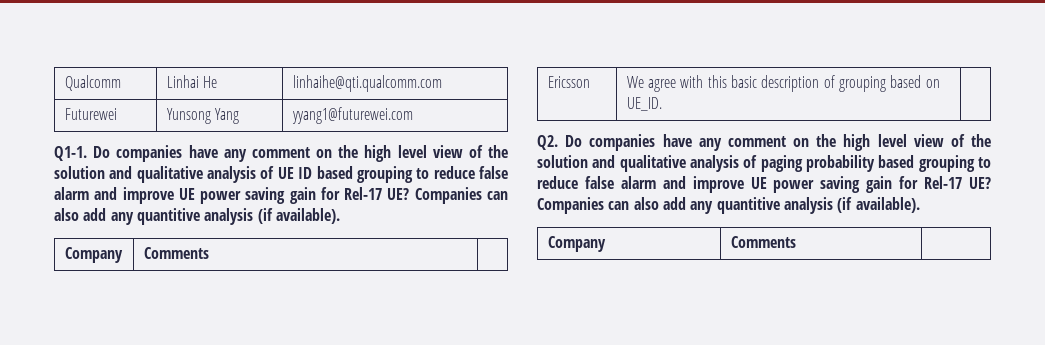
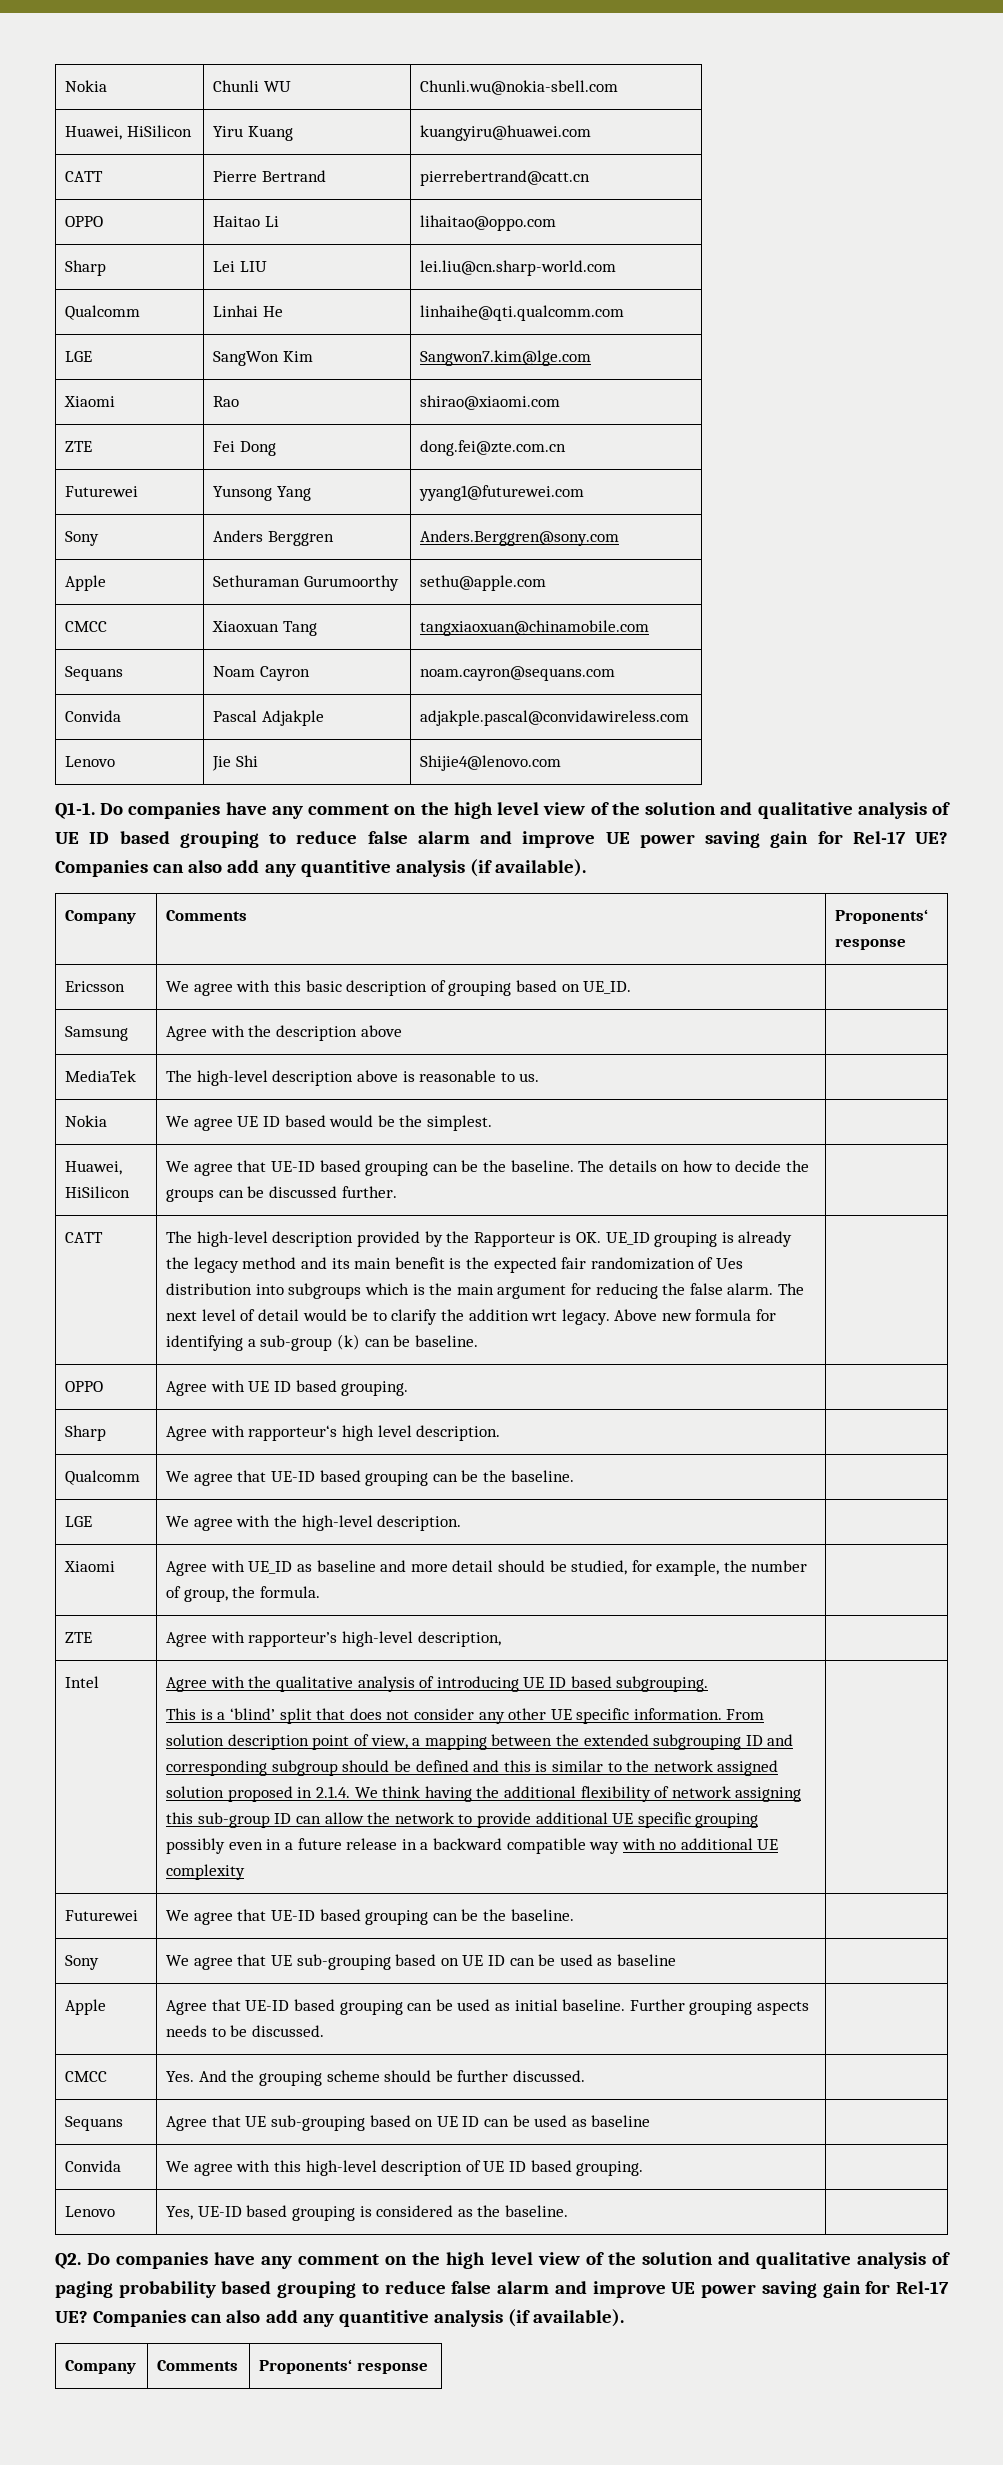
[64,75,121,91] [166,75,218,88] [292,75,442,92] [64,108,117,120] [166,108,240,124] [291,107,413,124] Qualcomm | Linhai He | linhaihe@qti.qualcomm.com // Futurewei | Yunsong Yang | yyang1@futurewei.com -> [65,80,108,92] [213,80,291,92] [420,80,619,95] [65,125,192,140] [213,126,293,141] [420,125,592,141] [65,171,104,182] [213,170,326,182] [420,170,591,186] [65,216,104,227] [213,216,279,227] [420,215,557,231] [65,260,107,276] [213,261,267,272] [420,260,617,276] [65,305,141,320] [213,305,283,317] [420,305,625,321] [65,351,93,362] [213,351,313,366] [420,350,592,366] [64,396,116,407] [213,396,240,407] [420,395,561,410] [65,441,93,452] [213,441,276,456] [420,440,567,456] [65,486,139,497] [213,486,311,501] [419,485,585,501] [65,531,100,546] [213,530,334,546] [420,530,620,546] [65,575,107,591] [213,575,399,591] [420,575,547,591] [65,621,108,632] [212,621,317,636] [420,620,650,636] [65,666,124,681] [213,666,310,681] [420,666,616,681] [65,710,122,722] [213,710,324,726] [420,710,690,726] [65,756,116,767] [212,755,258,771] [420,755,562,771] Nokia | Chunli WU | Chunli.wu@nokia-sbell.com // Huawei, HiSilicon | Yiru Kuang | kuangyiru@huawei.com // CATT | Pierre Bertrand | pierrebertrand@catt.cn // OPPO | Haitao Li | lihaitao@oppo.com // Sharp | Lei LIU | lei.liu@cn.sharp-world.com // Qualcomm | Linhai He | linhaihe@qti.qualcomm.com // LGE | SangWon Kim | Sangwon7.kim@lge.com // Xiaomi | Rao | shirao@xiaomi.com // ZTE | Fei Dong | dong.fei@zte.com.cn // Futurewei | Yunsong Yang | yyang1@futurewei.com // Sony | Anders Berggren | Anders.Berggren@sony.com // Apple | Sethuraman Gurumoorthy | sethu@apple.com // CMCC | Xiaoxuan Tang | tangxiaoxuan@chinamobile.com // Sequans | Noam Cayron | noam.cayron@sequans.com // Convida | Pascal Adjakple | adjakple.pascal@convidawireless.com // Lenovo | Jie Shi | Shijie4@lenovo.com
(209, 253) none -> [835,909,929,924] [835,938,907,950] Proponents‘ response
(662, 104) none -> [65,1026,129,1041] [166,1025,402,1041] [65,1070,137,1082] [166,1070,540,1086] [65,1115,108,1127] [166,1115,492,1131] [65,1161,123,1175] [65,1186,131,1198] [166,1160,809,1176] [166,1186,397,1202] [65,1232,104,1243] [166,1231,793,1247] [166,1257,743,1273] [166,1283,804,1299] [166,1309,777,1325] [166,1334,478,1351] [65,1381,104,1392] [166,1380,409,1396] [65,1425,107,1441] [166,1425,501,1441] [65,1470,141,1485] [166,1470,574,1486] [65,1516,93,1527] [166,1515,462,1531] [64,1561,116,1572] [166,1560,808,1576] [166,1586,320,1602] [65,1632,93,1643] [166,1631,501,1647] [65,1676,100,1688] [166,1676,709,1692] [166,1708,765,1724] [166,1734,794,1750] [166,1760,779,1776] [166,1786,802,1802] [166,1812,759,1828] [166,1838,779,1854] [166,1864,246,1880] [65,1910,139,1921] [166,1909,574,1925] [65,1955,100,1970] [166,1954,676,1970] [65,1999,107,2015] [166,1999,809,2015] [166,2025,324,2037] [65,2071,108,2082] [166,2070,585,2086] [65,2116,124,2131] [166,2115,651,2131] [65,2160,122,2172] [166,2160,644,2176] [65,2206,116,2217] [166,2205,568,2221] // Samsung | Agree with the description above | // MediaTek | The high-level description above is reasonable to us. | // Nokia | We agree UE ID based would be the simplest. | // Huawei, HiSilicon | We agree that UE-ID based grouping can be the baseline. The details on how to decide the groups can be discussed further. | // CATT | The high-level description provided by the Rapporteur is OK. UE_ID grouping is already the legacy method and its main benefit is the expected fair randomization of Ues distribution into subgroups which is the main argument for reducing the false alarm. The next level of detail would be to clarify the addition wrt legacy. Above new formula for identifying a sub-group (k) can be baseline. | // OPPO | Agree with UE ID based grouping. | // Sharp | Agree with rapporteur‘s high level description. | // Qualcomm | We agree that UE-ID based grouping can be the baseline. | // LGE | We agree with the high-level description. | // Xiaomi | Agree with UE_ID as baseline and more detail should be studied, for example, the number of group, the formula. | // ZTE | Agree with rapporteur’s high-level description, | // Intel | Agree with the qualitative analysis of introducing UE ID based subgrouping. // This is a ‘blind’ split that does not consider any other UE specific information. From solution description point of view, a mapping between the extended subgrouping ID and corresponding subgroup should be defined and this is similar to the network assigned solution proposed in 2.1.4. We think having the additional flexibility of network assigning this sub-group ID can allow the network to provide additional UE specific grouping possibly even in a future release in a backward compatible way with no additional UE complexity | // Futurewei | We agree that UE-ID based grouping can be the baseline. | // Sony | We agree that UE sub-grouping based on UE ID can be used as baseline | // Apple | Agree that UE-ID based grouping can be used as initial baseline. Further grouping aspects needs to be discussed. | // CMCC | Yes. And the grouping scheme should be further discussed. | // Sequans | Agree that UE sub-grouping based on UE ID can be used as baseline | // Convida | We agree with this high-level description of UE ID based grouping. | // Lenovo | Yes, UE-ID based grouping is considered as the baseline. |
(796, 242) none -> [259,2359,428,2374] Proponents‘ response

